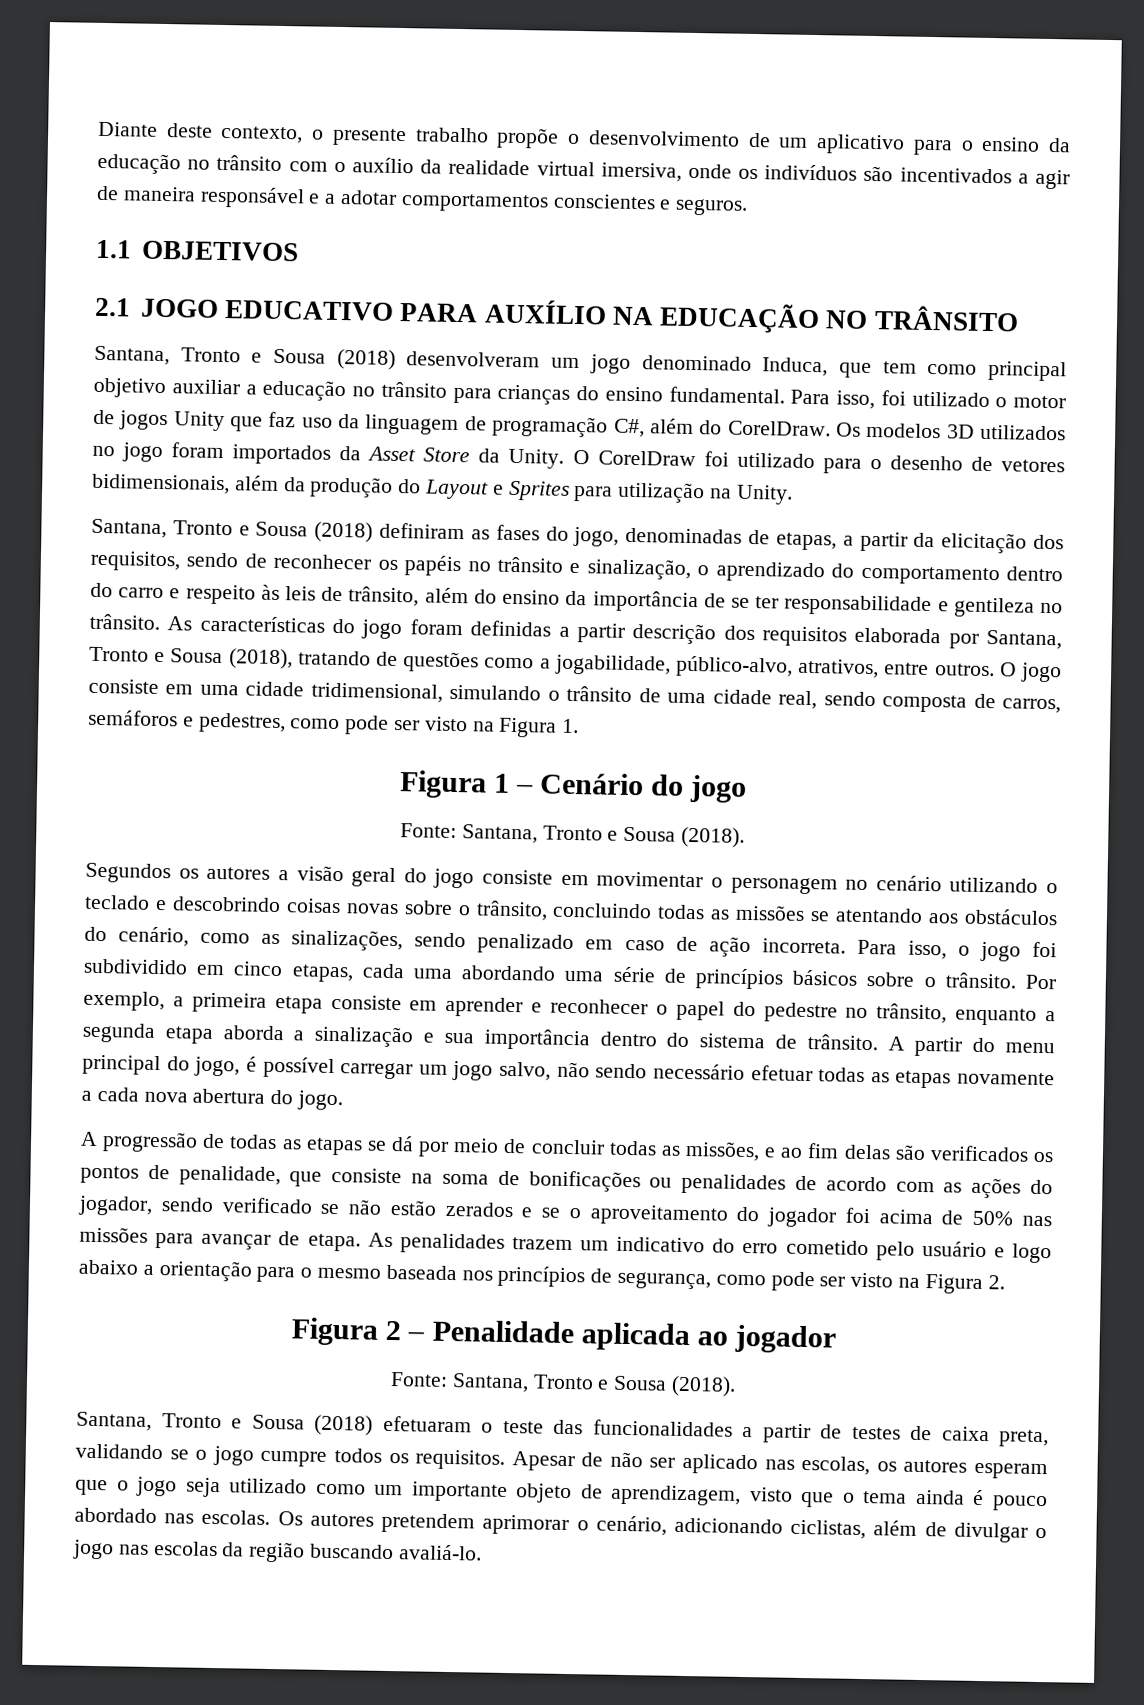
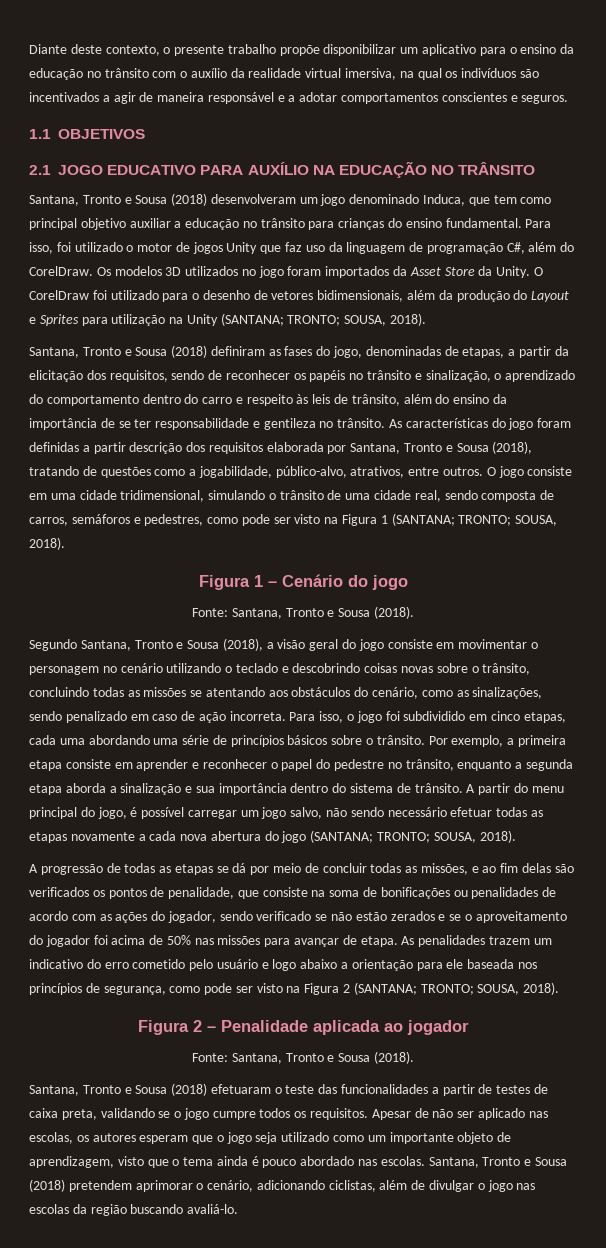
[567,130,771,148] o desenvolvimento de -> [323,44,397,56] disponibilizar
[687,163,732,179] onde -> [399,68,442,80] na qual
[735,484,793,505] Unity. -> [186,313,427,326] Unity (SANTANA; TRONTO; SOUSA, 2018).
[562,718,580,734] 1. -> [380,513,558,526] [29,537,65,550] 1 (SANTANA; TRONTO; SOUSA, 2018).
[85,862,271,884] Segundos os autores -> [29,638,263,651] Segundo Santana, Tronto e Sousa (2018),
[297,1090,344,1111] jogo. -> [281,830,516,843] jogo (SANTANA; TRONTO; SOUSA, 2018).
[300,1267,382,1279] o mesmo -> [446,959,464,969] ele
[987,1275,1005,1290] 2. -> [343,982,560,995] 2 (SANTANA; TRONTO; SOUSA, 2018).
[277,1511,374,1527] Os autores -> [428,1157,567,1168] [29,1179,65,1192] Santana, Tronto e Sousa (2018)

